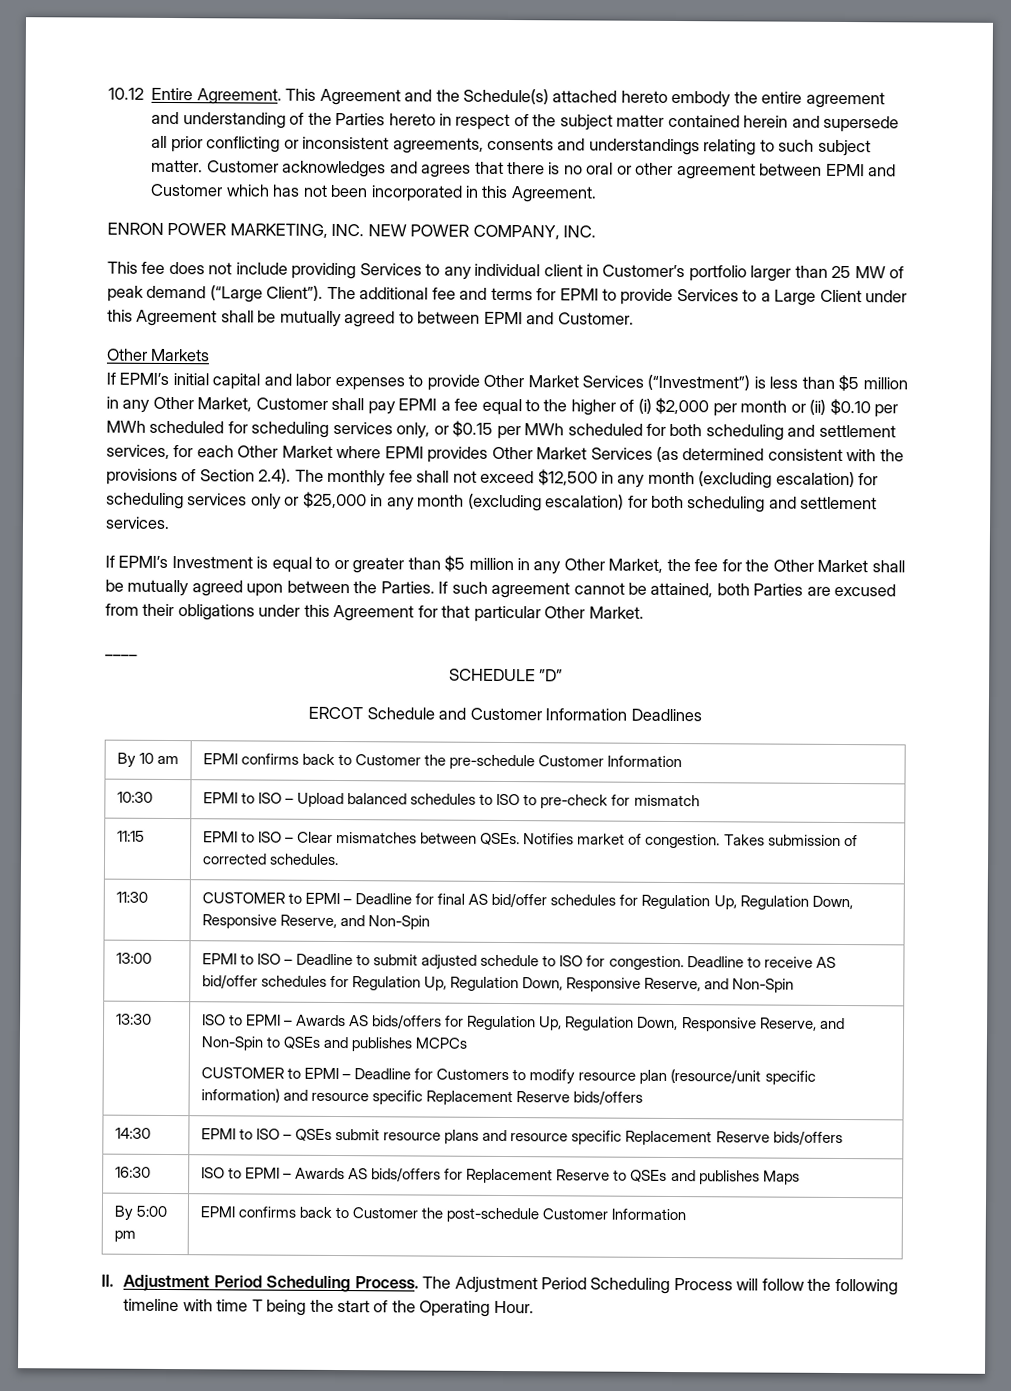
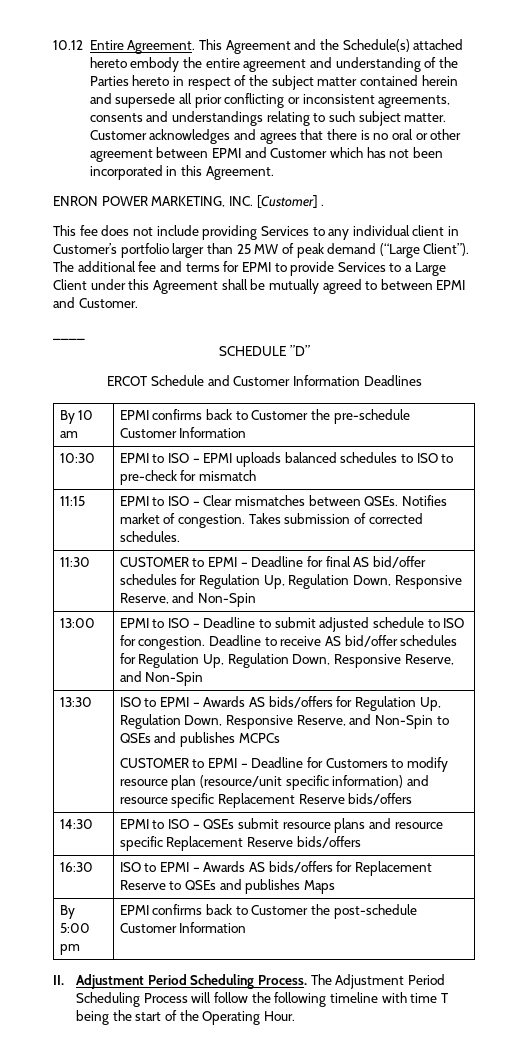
[367,224,597,240] NEW POWER COMPANY, INC. -> [256,195,325,208] [Customer] .
[106,348,211,362] [106,372,908,392] [106,396,899,418] [106,420,896,441] [106,444,904,463] [106,468,879,489] [106,491,878,513] [105,516,170,530] [105,555,905,575] [105,579,897,599] [105,603,644,623] // Other Markets // If EPMI’s initial capital and labor expenses to provide Other Market Services (“Investment”) is less than $5 million in any Other Market, Customer shall pay EPMI a fee equal to the higher of (i) $2,000 per month or (ii) $0.10 per MWh scheduled for scheduling services only, or $0.15 per MWh scheduled for both scheduling and settlement services, for each Other Market where EPMI provides Other Market Services (as determined consistent with the provisions of Section 2.4). The monthly fee shall not exceed $12,500 in any month (excluding escalation) for scheduling services only or $25,000 in any month (excluding escalation) for both scheduling and settlement services. // If EPMI’s Investment is equal to or greater than $5 million in any Other Market, the fee for the Other Market shall be mutually agreed upon between the Parties. If such agreement cannot be attained, both Parties are excused from their obligations under this Agreement for that particular Other Market. -> (138, 303) none
[297,792,345,808] Upload -> [203,452,281,467] EPMI uploads

